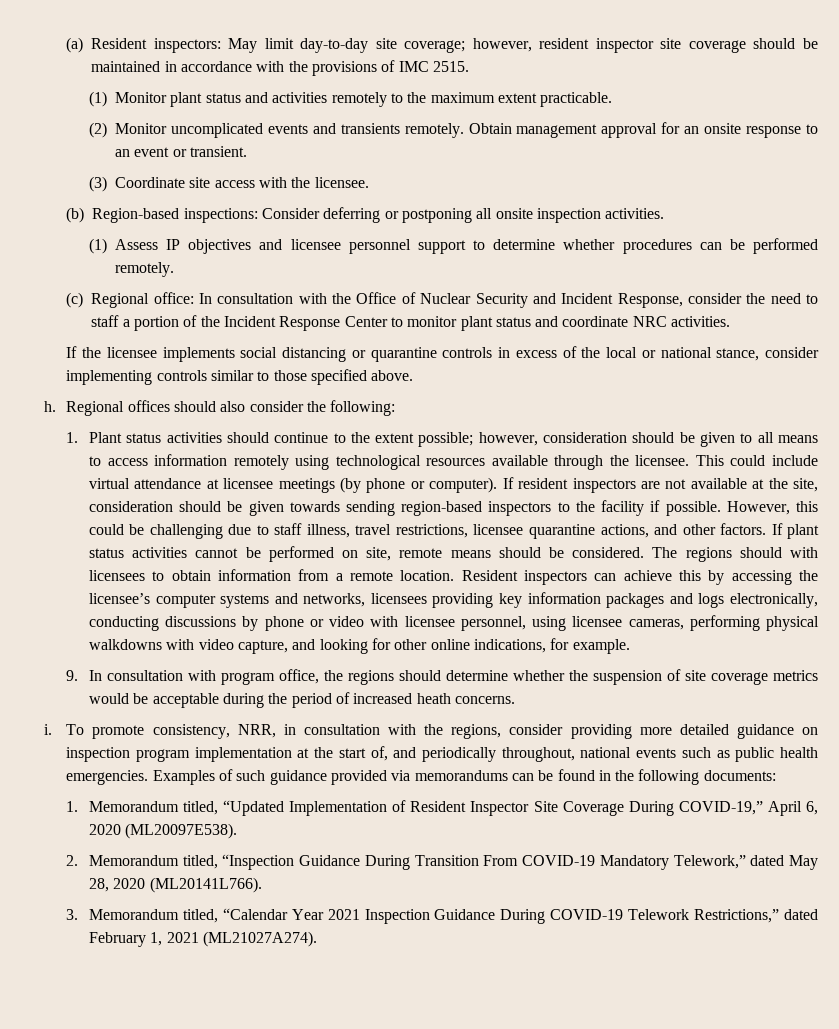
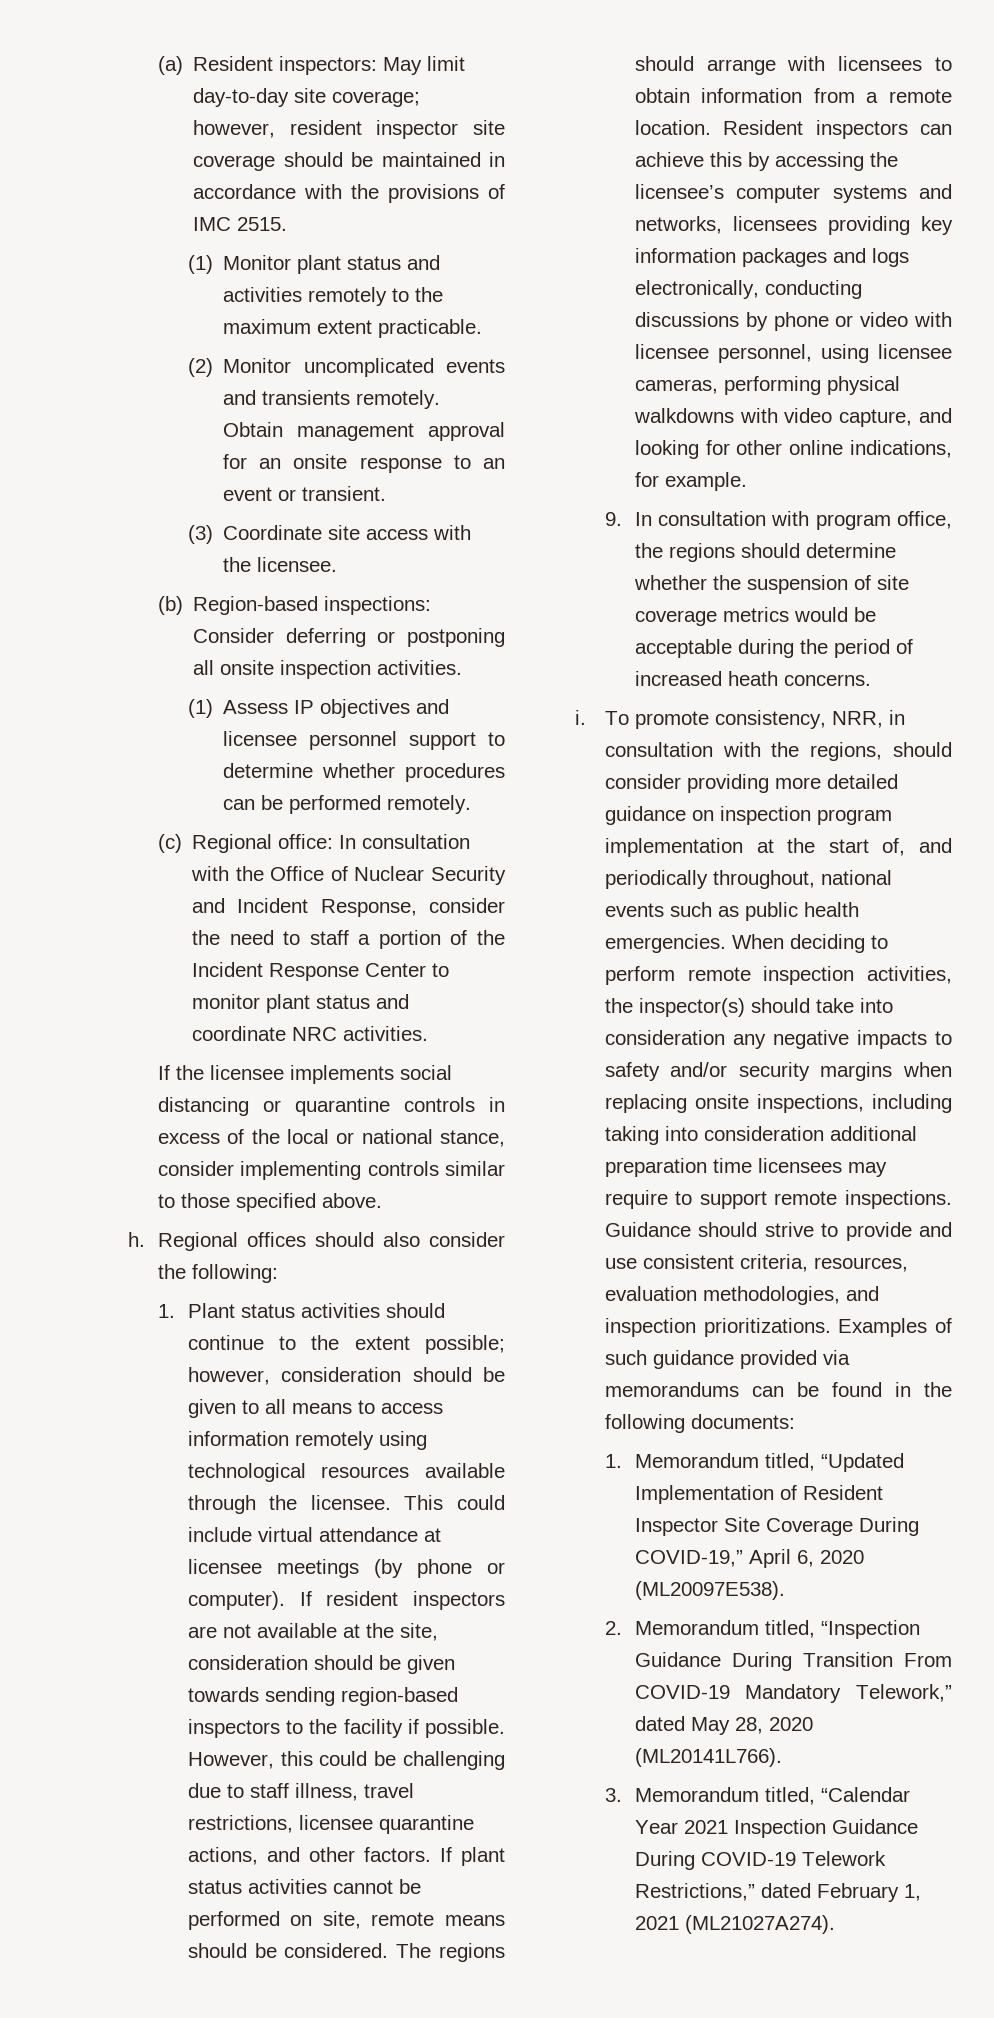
(782, 552) none -> [706,59,776,75] arrange
(502, 731) none -> [893,742,952,757] should
(149, 777) none -> [731,934,888,953] [604,966,952,985] [604,998,893,1017] [604,1030,952,1049] [604,1062,952,1081] [604,1094,952,1113] [604,1126,917,1145] [604,1158,887,1177] [604,1190,952,1209] [604,1222,952,1241] [604,1254,908,1272] [604,1286,879,1305] [604,1318,831,1337] When deciding to perform remote inspection activities, the inspector(s) should take into consideration any negative impacts to safety and/or security margins when replacing onsite inspections, including taking into consideration additional preparation time licensees may require to support remote inspections. Guidance should strive to provide and use consistent criteria, resources, evaluation methodologies, and inspection prioritizations.

